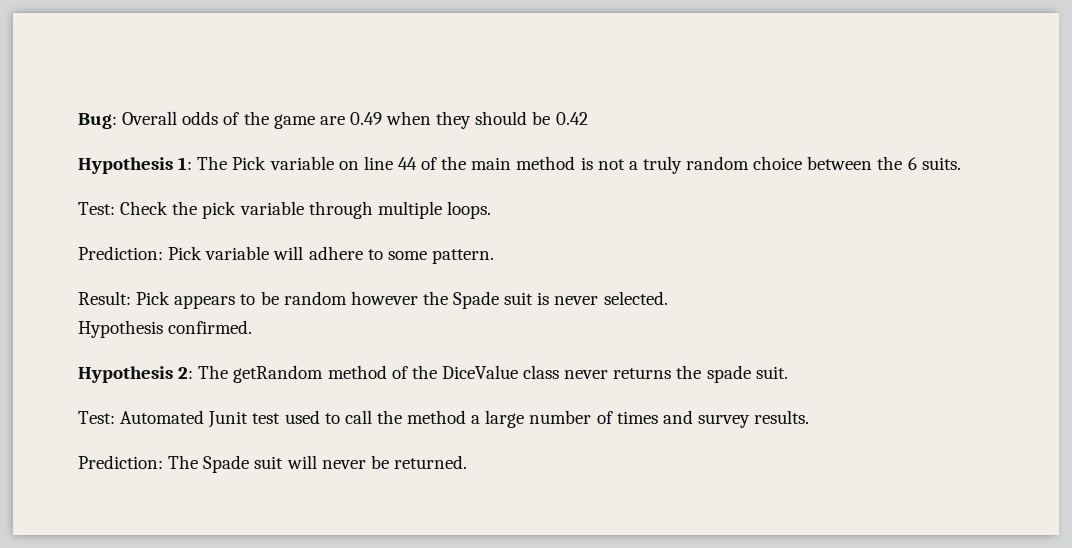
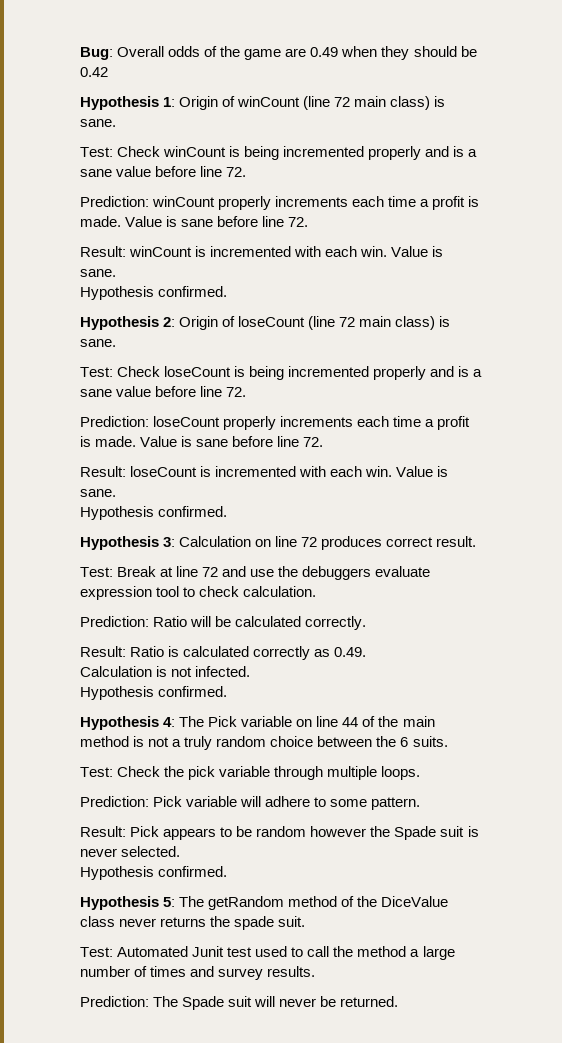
(193, 163) none -> [179,96,446,110] [80,119,116,127] [80,146,478,160] [80,166,247,177] [80,196,480,210] [80,216,309,227] [80,246,444,257] [80,269,116,277] [80,286,228,300] [80,316,451,330] [80,339,116,347] [80,366,483,380] [80,386,247,397] [80,416,471,430] [80,436,324,447] [80,466,449,477] [80,489,116,497] [80,506,228,520] [80,536,477,550] [80,566,431,580] [80,586,317,600] [80,616,367,630] [80,646,367,660] [80,666,251,677] [80,686,228,700] [80,716,176,730] Origin of winCount (line 72 main class) is sane. // Test: Check winCount is being incremented properly and is a sane value before line 72. // Prediction: winCount properly increments each time a profit is made. Value is sane before line 72. // Result: winCount is incremented with each win. Value is sane. // Hypothesis confirmed. // Hypothesis 2: Origin of loseCount (line 72 main class) is sane. // Test: Check loseCount is being incremented properly and is a sane value before line 72. // Prediction: loseCount properly increments each time a profit is made. Value is sane before line 72. // Result: loseCount is incremented with each win. Value is sane. // Hypothesis confirmed. // Hypothesis 3: Calculation on line 72 produces correct result. // Test: Break at line 72 and use the debuggers evaluate expression tool to check calculation. // Prediction: Ratio will be calculated correctly. // Result: Ratio is calculated correctly as 0.49. // Calculation is not infected. // Hypothesis confirmed. // Hypothesis 4:
[178,367,194,379] 2: -> [163,897,176,907] 5:

